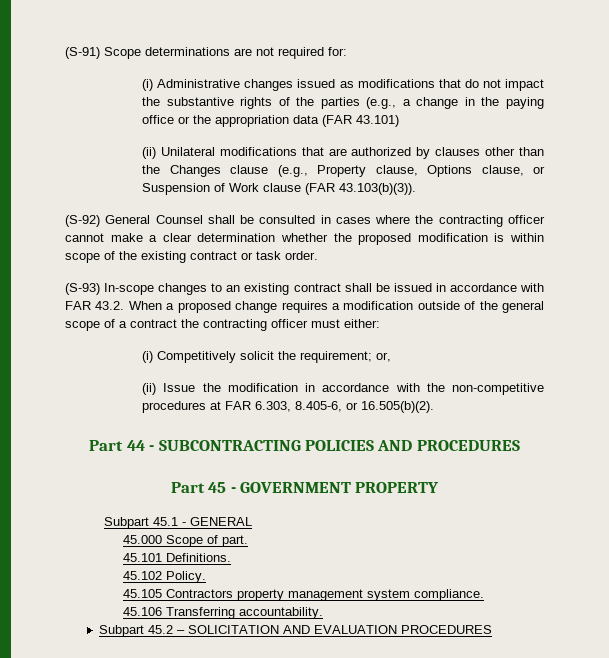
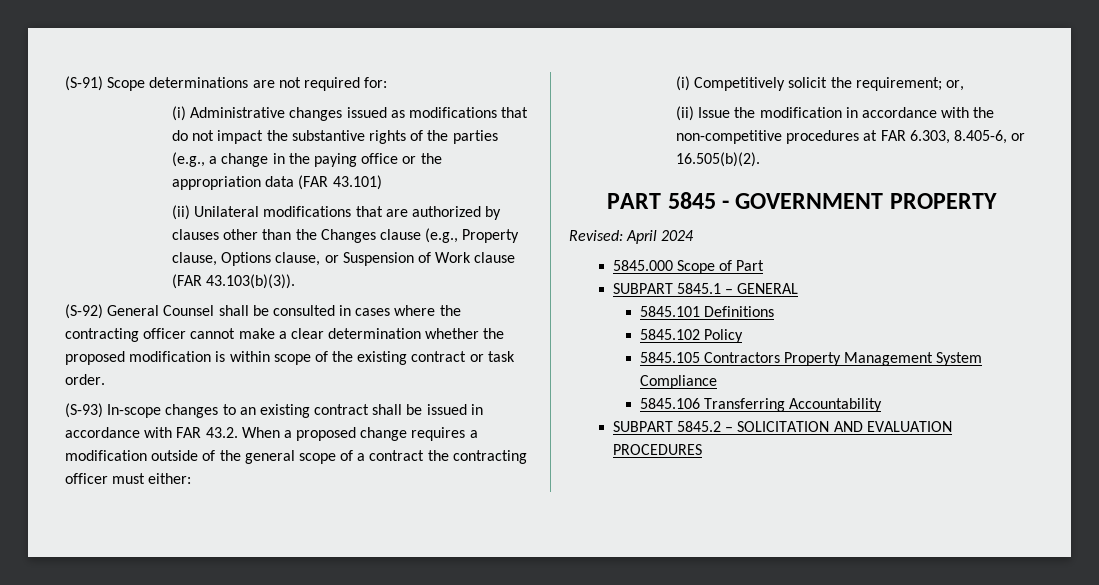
[89,440,520,451] [170,482,440,493] [103,517,252,529] [122,535,248,547] [122,553,231,562] [122,571,206,583] [122,589,484,601] [122,607,323,619] [98,625,173,637] Part 44 - SUBCONTRACTING POLICIES AND PROCEDURES // Part 45 - GOVERNMENT PROPERTY // Subpart 45.1 - GENERAL // 45.000 Scope of part. // 45.101 Definitions. // 45.102 Policy. // 45.105 Contractors property management system compliance. // 45.106 Transferring accountability. // Subpart 45.2 -> [607,192,997,209] [569,230,695,244] [612,260,765,274] [612,283,799,294] [639,306,774,317] [639,329,743,343] [639,352,983,366] [639,375,717,389] [639,398,882,412] [612,421,721,432] PART 5845 - GOVERNMENT PROPERTY // Revised: April 2024 // 5845.000 Scope of Part // SUBPART 5845.1 – GENERAL // 5845.101 Definitions // 5845.102 Policy // 5845.105 Contractors Property Management System Compliance // 5845.106 Transferring Accountability // SUBPART 5845.2

